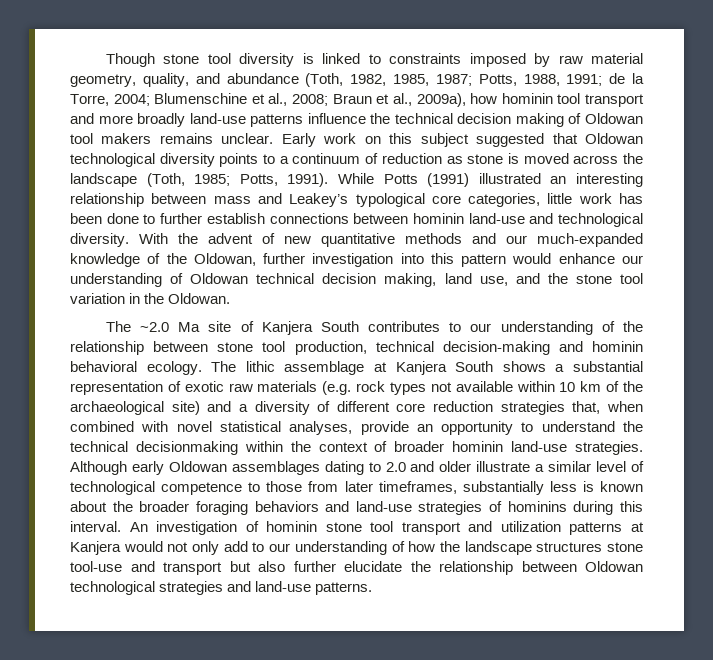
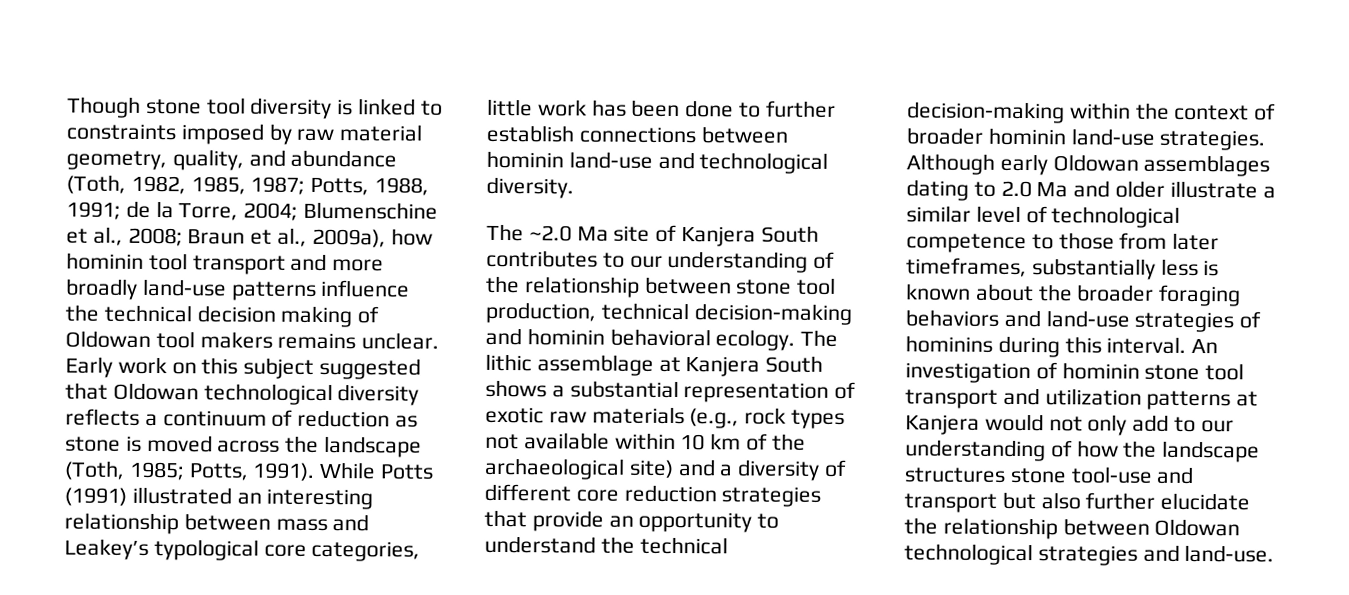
[219,153,276,167] points to -> [65,408,140,426] reflects
[139,233,643,247] [70,253,643,267] [70,273,644,287] [70,293,231,304] With the advent of new quantitative methods and our much-expanded knowledge of the Oldowan, further investigation into this pattern would enhance our understanding of Oldowan technical decision making, land use, and the stone tool variation in the Oldowan. -> (574, 187) none
[322,381,352,395] (e.g. -> [689,408,740,429] (e.g.,
[572,401,643,414] [70,421,353,435] that, when combined with novel statistical analyses, -> [484,509,527,528] that
[135,441,238,455] decisionmaking -> [907,101,1065,124] decision-making
(406, 467) none -> [1036,182,1069,198] Ma
[255,581,373,595] land-use patterns. -> [1184,544,1275,563] land-use.

